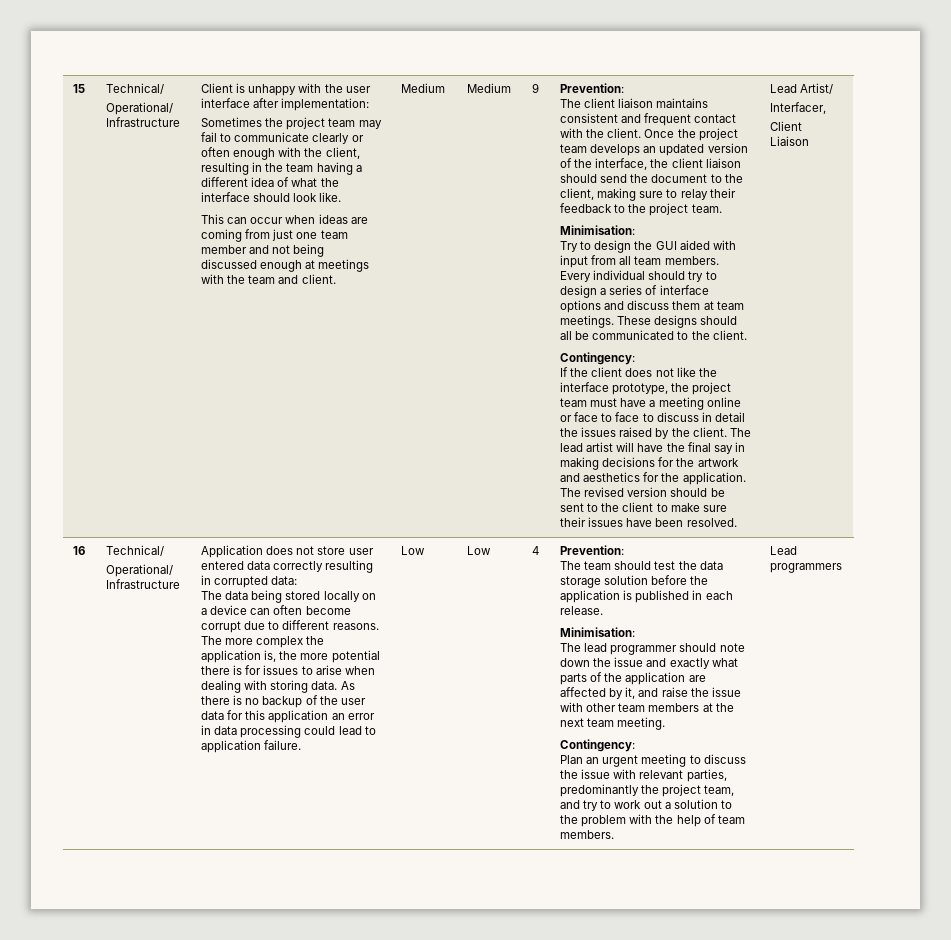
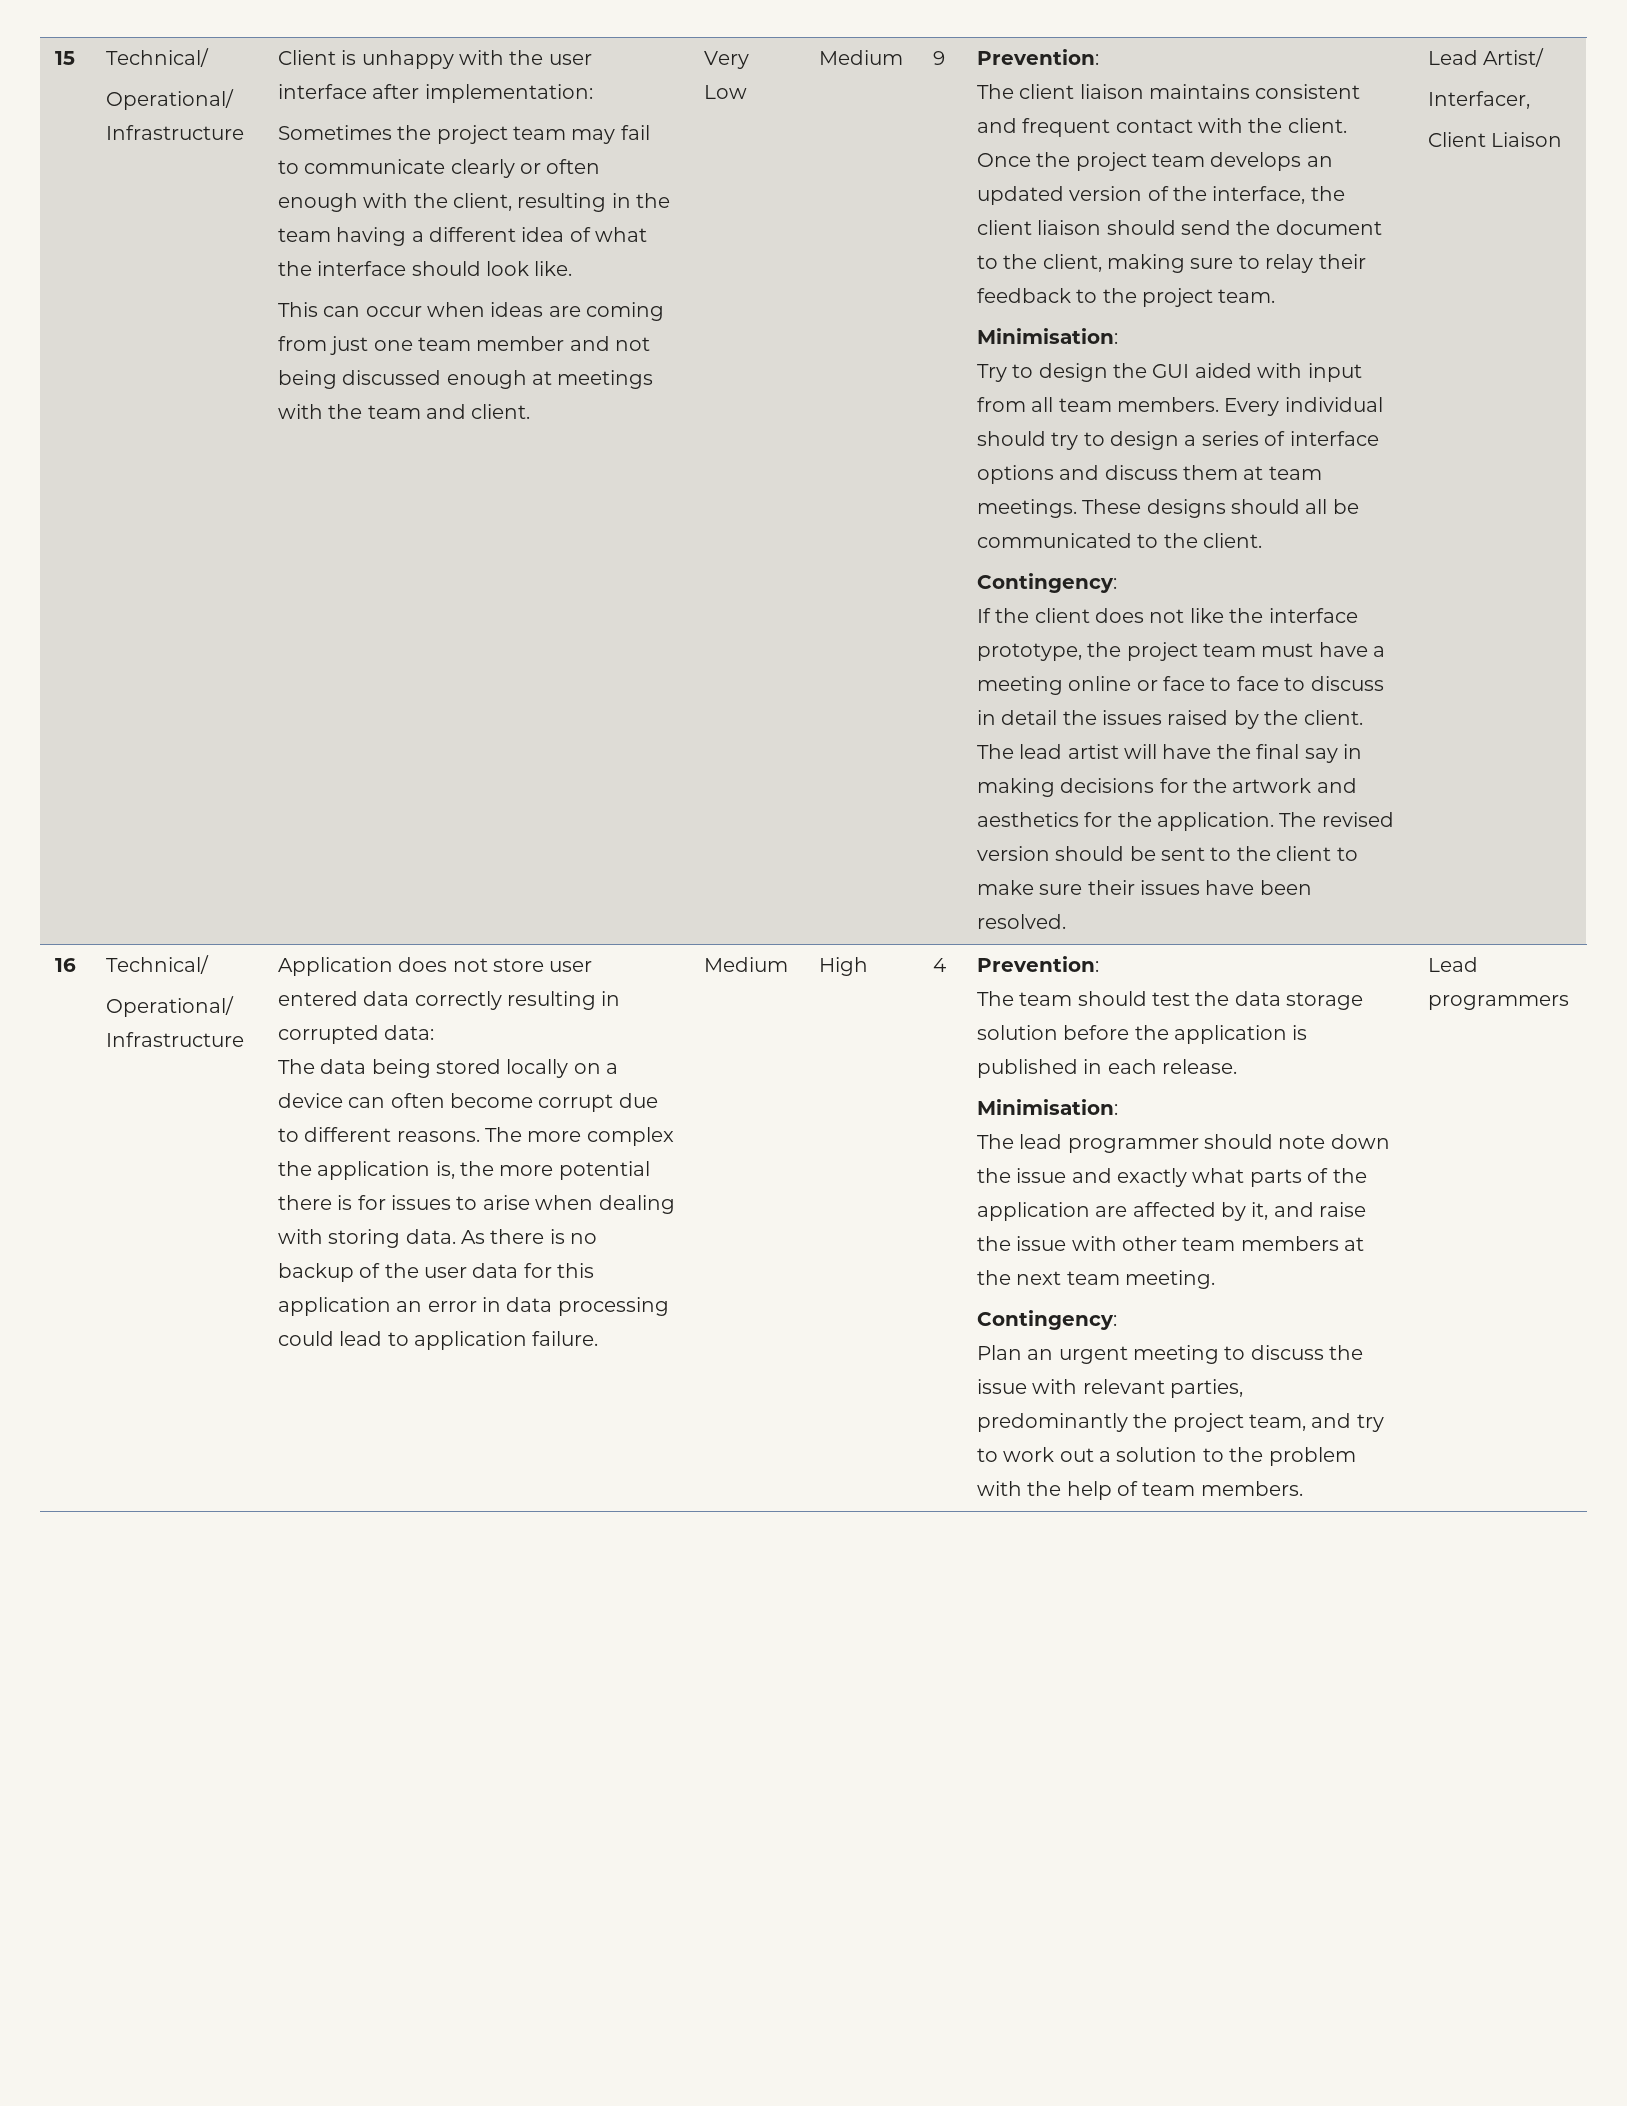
[401,83,446,93] Medium -> [703,51,749,69] [703,85,747,99] Very Low
[401,546,426,555] [467,546,492,555] Low | Low -> [703,957,788,972] [818,957,868,976] Medium | High

